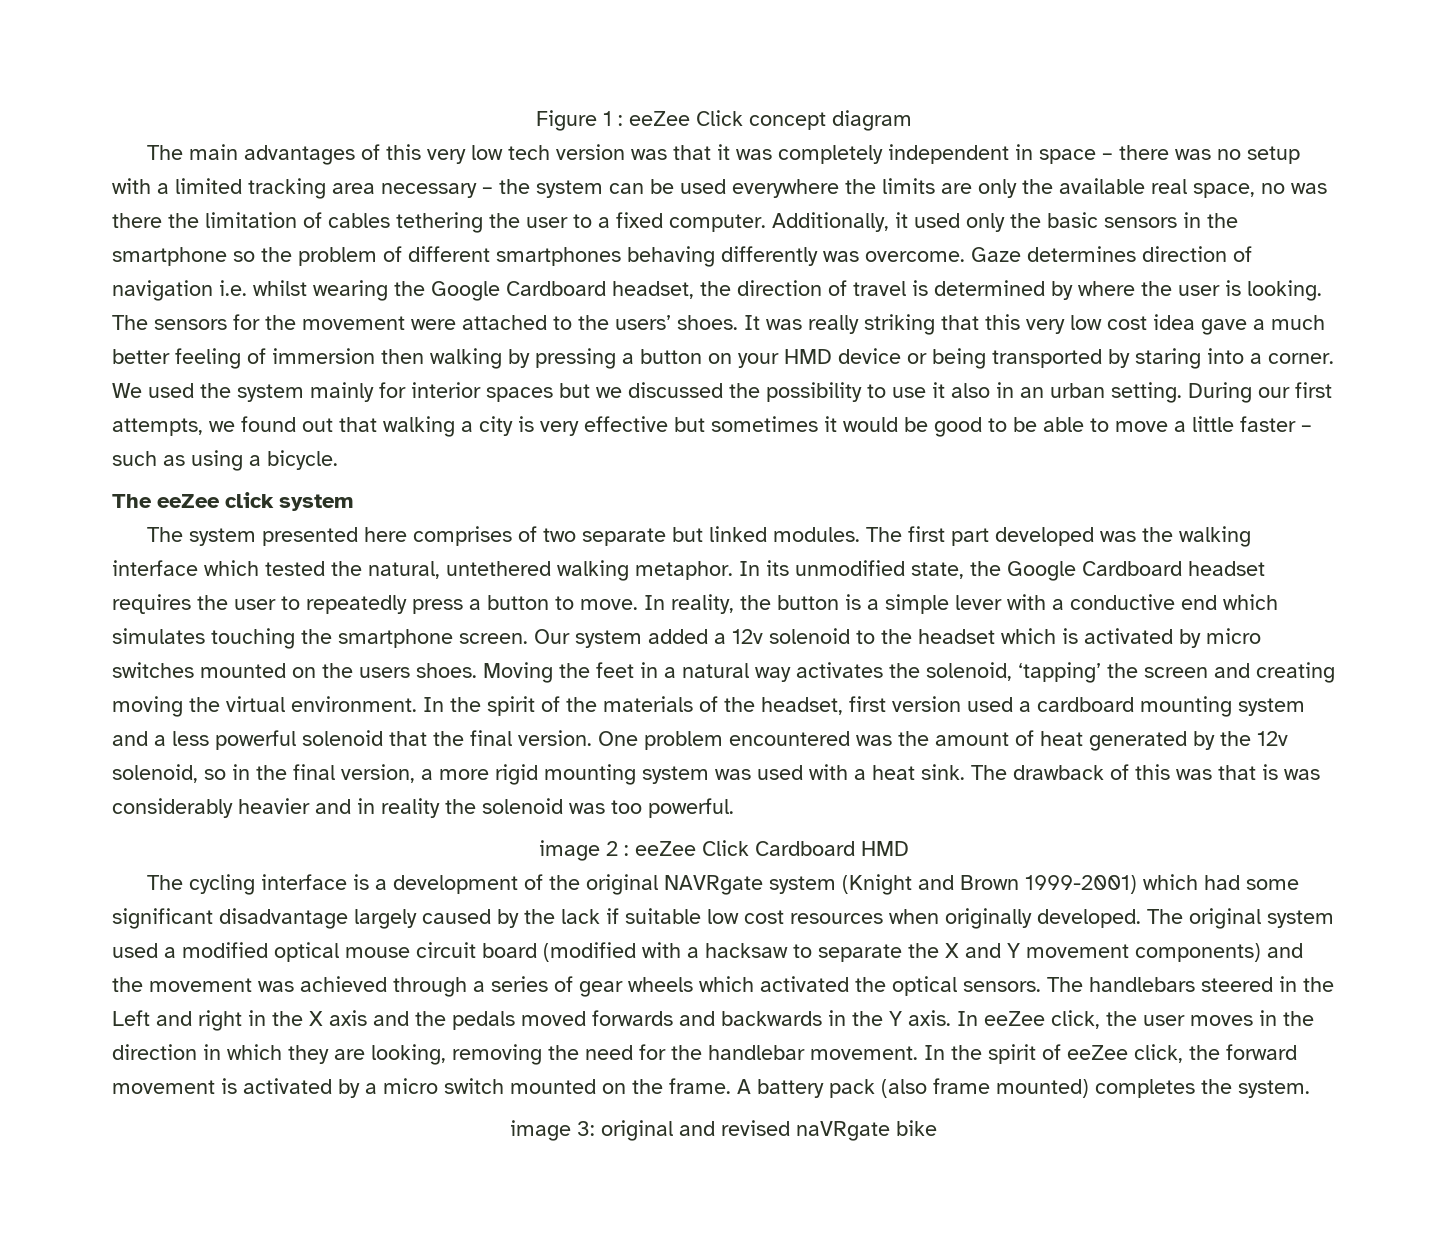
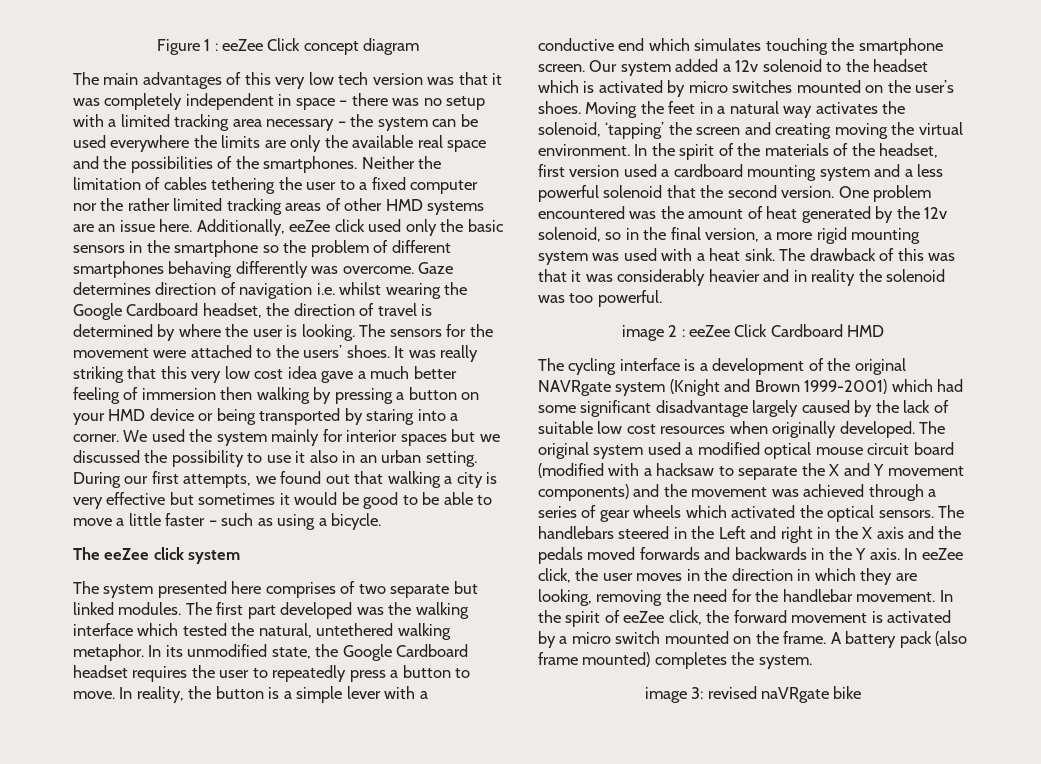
[1193,183,1327,198] [112,213,162,228] space, no was there -> [447,140,487,152] [73,156,415,173] space and the possibilities of the smartphones. Neither
[669,212,908,232] computer. Additionally, it -> [410,180,479,194] [73,198,485,215] [73,219,365,236] computer nor the rather limited tracking areas of other HMD systems are an issue here. Additionally, eeZee click
[359,667,410,678] users -> [915,80,955,93] user’s
[470,730,512,746] final -> [727,185,777,198] second
[1262,764,1278,780] is -> [571,270,582,282] it
[606,908,619,924] if -> [933,400,949,413] of
[601,1120,715,1141] original and -> (704, 693) none

